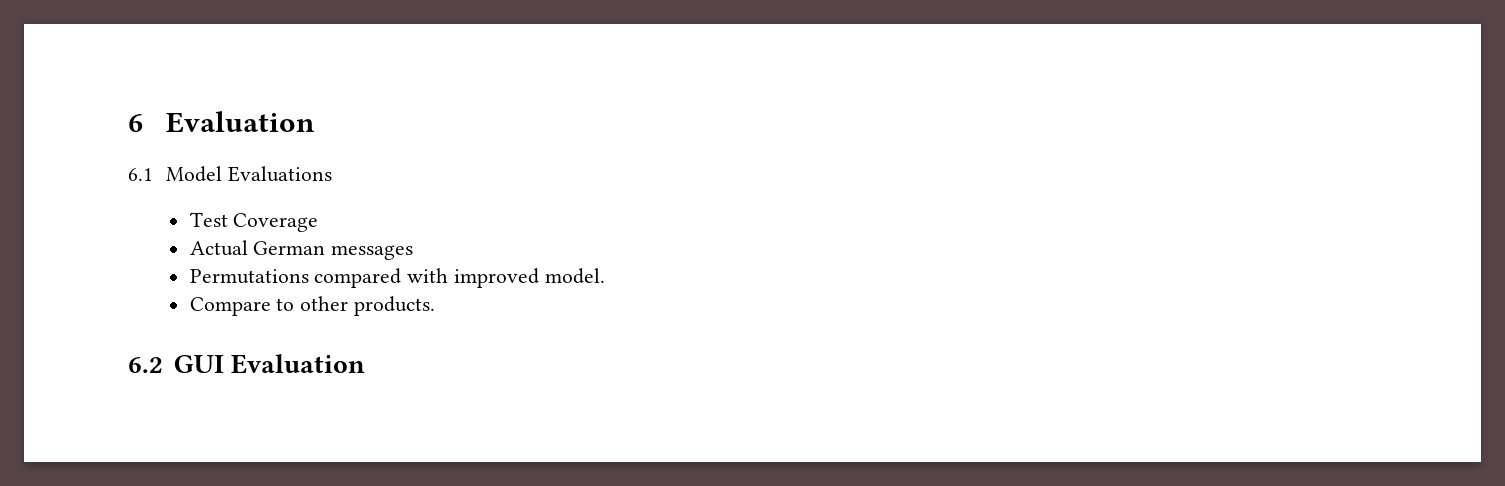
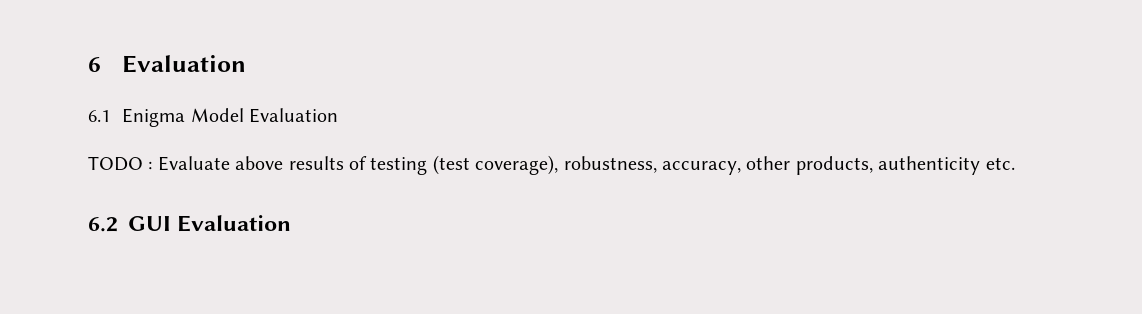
[166,166,332,182] [189,212,319,232] [189,240,414,260] [189,268,605,288] [189,296,436,316] Model Evaluations // Test Coverage // Actual German messages // Permutations compared with improved model. // Compare to other products. -> [122,108,339,127] [88,155,1015,175] Enigma Model Evaluation // TODO : Evaluate above results of testing (test coverage), robustness, accuracy, other products, authenticity etc.

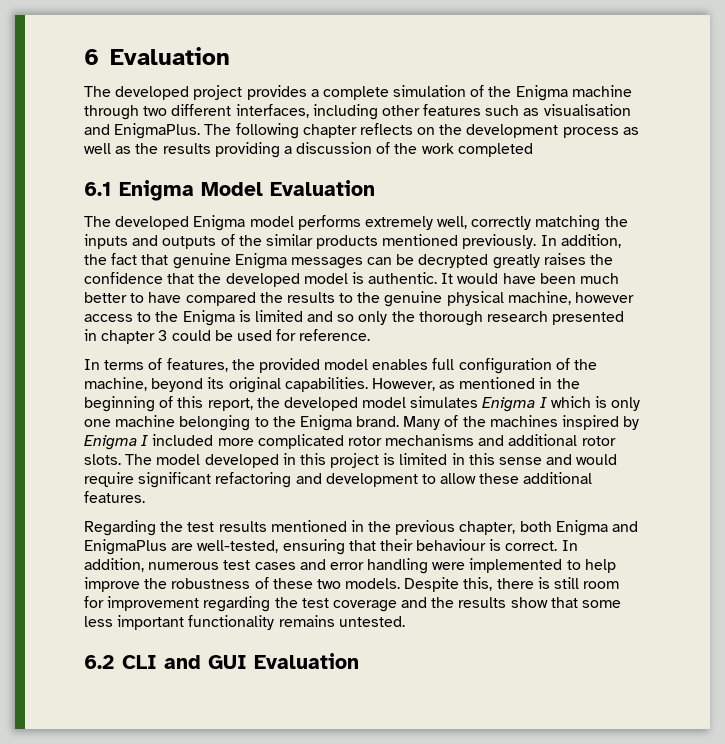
[88,108,339,127] [88,155,1015,175] 6.1 Enigma Model Evaluation // TODO : Evaluate above results of testing (test coverage), robustness, accuracy, other products, authenticity etc. -> [84,85,632,101] [84,104,631,120] [84,123,639,139] [84,142,533,158] [84,180,375,201] [84,215,628,231] [84,234,621,249] [84,253,614,269] [84,272,620,287] [84,291,635,307] [84,310,625,326] [84,329,371,344] [84,358,598,374] [84,377,580,393] [84,396,641,412] [84,415,640,431] [84,434,616,450] [84,453,618,468] [84,472,593,488] [84,491,145,503] [84,520,639,536] [84,539,578,555] [84,558,616,574] [84,577,620,592] [84,596,622,612] [84,615,405,630] The developed project provides a complete simulation of the Enigma machine through two different interfaces, including other features such as visualisation and EnigmaPlus. The following chapter reflects on the development process as well as the results providing a discussion of the work completed // 6.1 Enigma Model Evaluation // The developed Enigma model performs extremely well, correctly matching the inputs and outputs of the similar products mentioned previously. In addition, the fact that genuine Enigma messages can be decrypted greatly raises the confidence that the developed model is authentic. It would have been much better to have compared the results to the genuine physical machine, however access to the Enigma is limited and so only the thorough research presented in chapter 3 could be used for reference. // In terms of features, the provided model enables full configuration of the machine, beyond its original capabilities. However, as mentioned in the beginning of this report, the developed model simulates Enigma I which is only one machine belonging to the Enigma brand. Many of the machines inspired by Enigma I included more complicated rotor mechanisms and additional rotor slots. The model developed in this project is limited in this sense and would require significant refactoring and development to allow these additional features. // Regarding the test results mentioned in the previous chapter, both Enigma and EnigmaPlus are well-tested, ensuring that their behaviour is correct. In addition, numerous test cases and error handling were implemented to help improve the robustness of these two models. Despite this, there is still room for improvement regarding the test coverage and the results show that some less important functionality remains untested.
(118, 224) none -> [121,655,201,669] CLI and

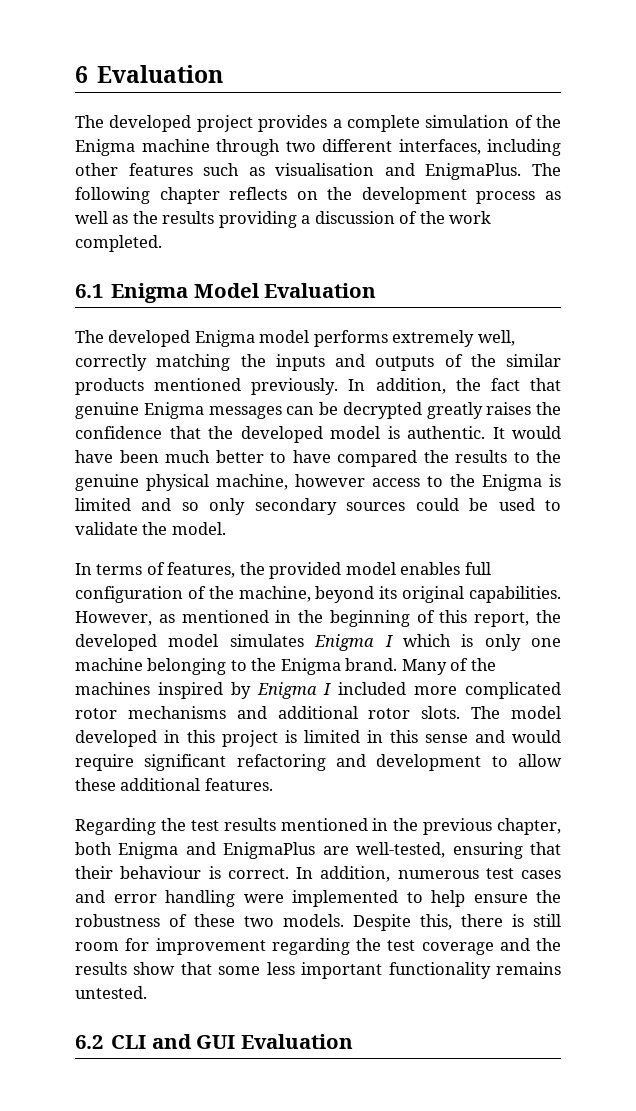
[457,143,533,157] completed -> [75,235,162,252] completed.
[391,311,625,326] [84,329,371,344] the thorough research presented in chapter 3 could be used for reference. -> [254,498,562,515] [75,522,226,535] secondary sources could be used to validate the model.
[84,577,140,592] improve -> [473,894,528,903] ensure

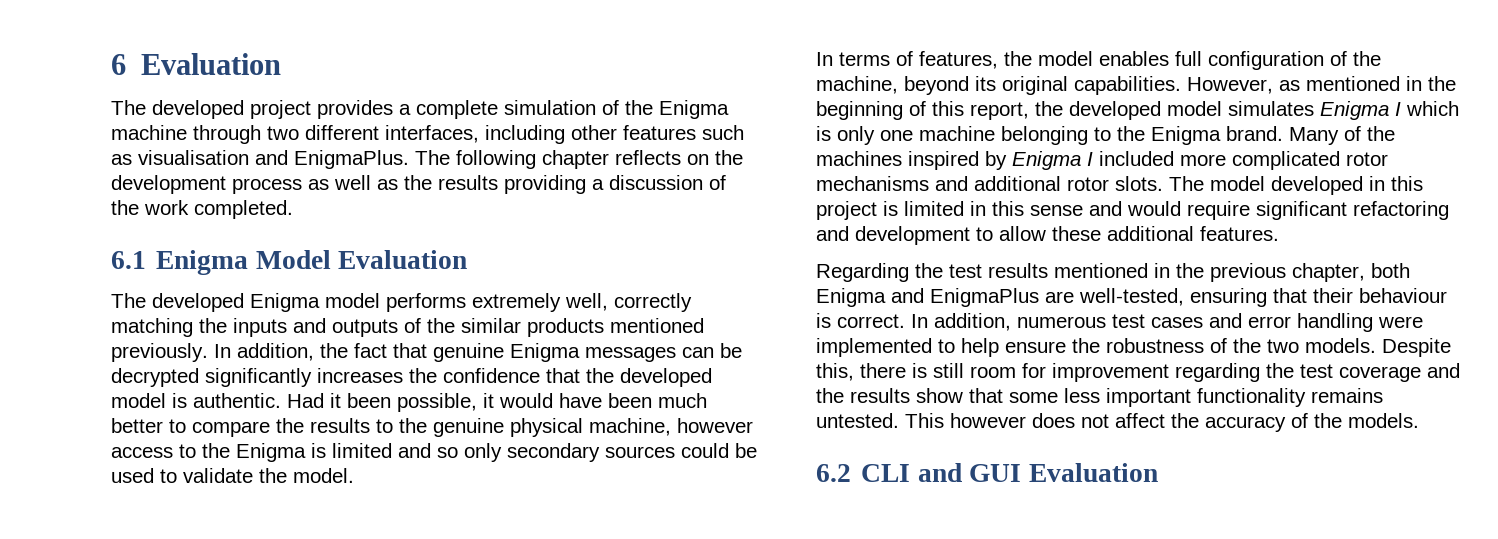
[426,402,532,419] greatly raises -> [205,368,403,387] significantly increases
[492,427,505,439] It -> [287,393,494,412] Had it been possible, it
[292,450,417,467] have compared -> [192,421,270,437] compare
[269,562,342,579] provided -> (1032, 58) none
[194,914,235,927] these -> [1233,338,1261,353] the
(147, 992) none -> [905,413,1419,432] This however does not affect the accuracy of the models.

